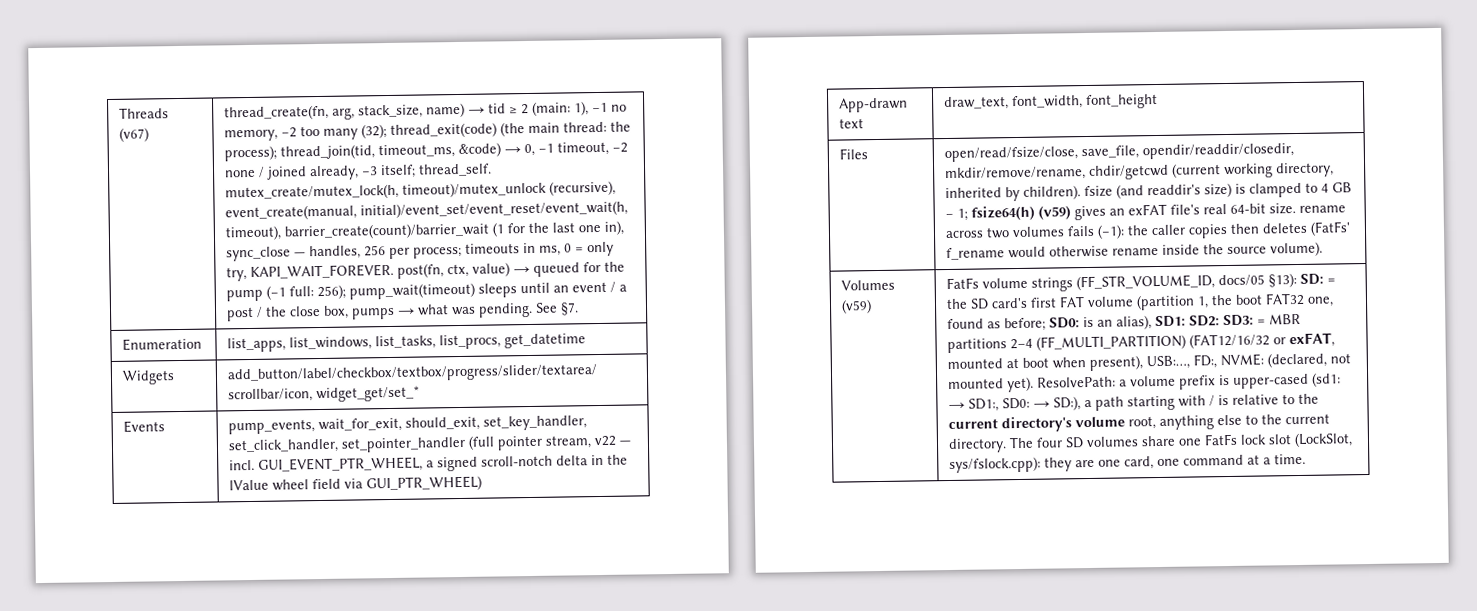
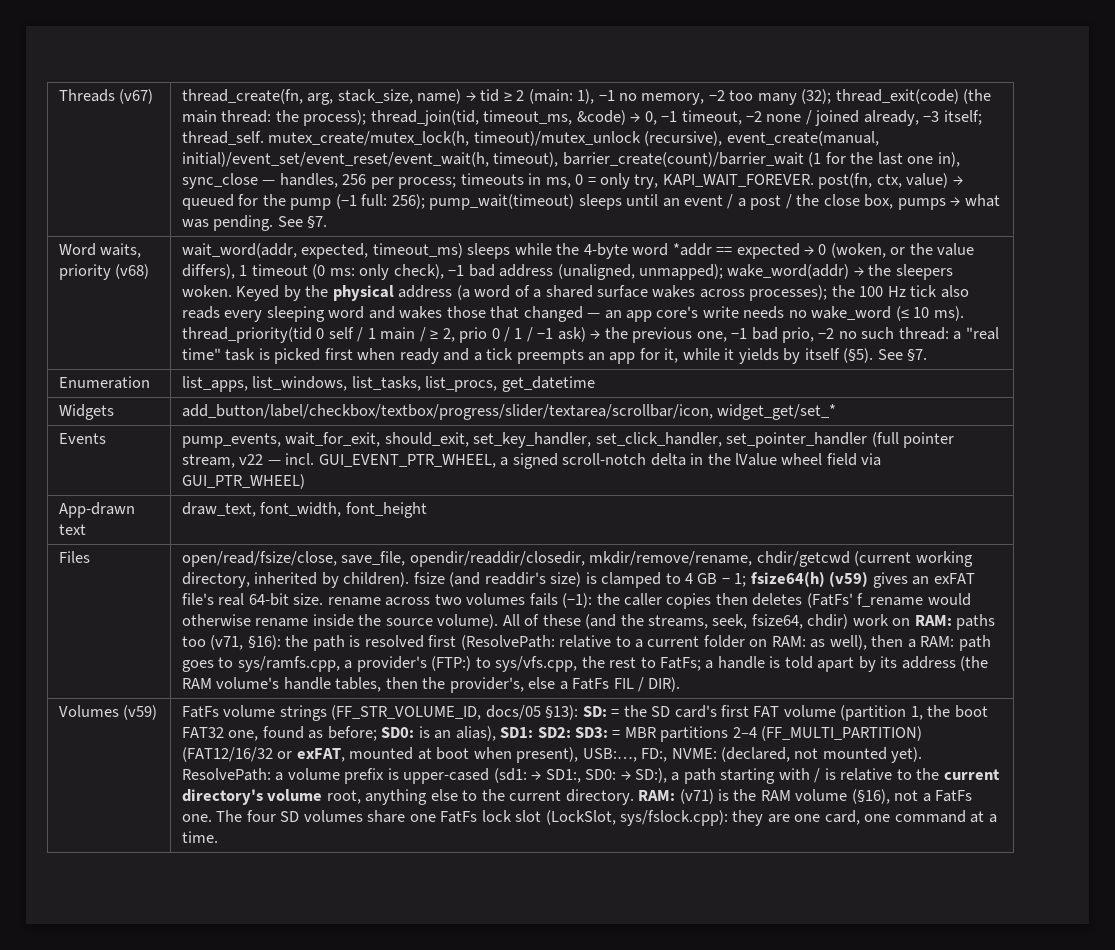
(580, 309) none -> [59,243,142,258] [59,264,150,280] [182,243,975,259] [182,264,953,280] [182,285,969,301] [182,306,964,322] [182,327,999,343] [182,348,928,364] // Word waits, priority (v68) | wait_word(addr, expected, timeout_ms) sleeps while the 4-byte word *addr == expected → 0 (woken, or the value differs), 1 timeout (0 ms: only check), −1 bad address (unaligned, unmapped); wake_word(addr) → the sleepers woken. Keyed by the physical address (a word of a shared surface wakes across processes); the 100 Hz tick also reads every sleeping word and wakes those that changed — an app core's write needs no wake_word (≤ 10 ms). thread_priority(tid 0 self / 1 main / ≥ 2, prio 0 / 1 / −1 ask) → the previous one, −1 bad prio, −2 no such thread: a "real time" task is picked first when ready and a tick preempts an app for it, while it yields by itself (§5). See §7.
(1324, 249) none -> [502,614,996,630] [182,635,991,651] [182,656,989,672] [182,677,681,693] All of these (and the streams, seek, fsize64, chdir) work on RAM: paths too (v71, §16): the path is resolved first (ResolvePath: relative to a current folder on RAM: as well), then a RAM: path goes to sys/ramfs.cpp, a provider's (FTP:) to sys/vfs.cpp, the rest to FatFs; a handle is told apart by its address (the RAM volume's handle tables, then the provider's, else a FatFs FIL / DIR).
(1008, 446) none -> [638,789,973,804] [182,814,213,822] RAM: (v71) is the RAM volume (§16), not a FatFs one.

